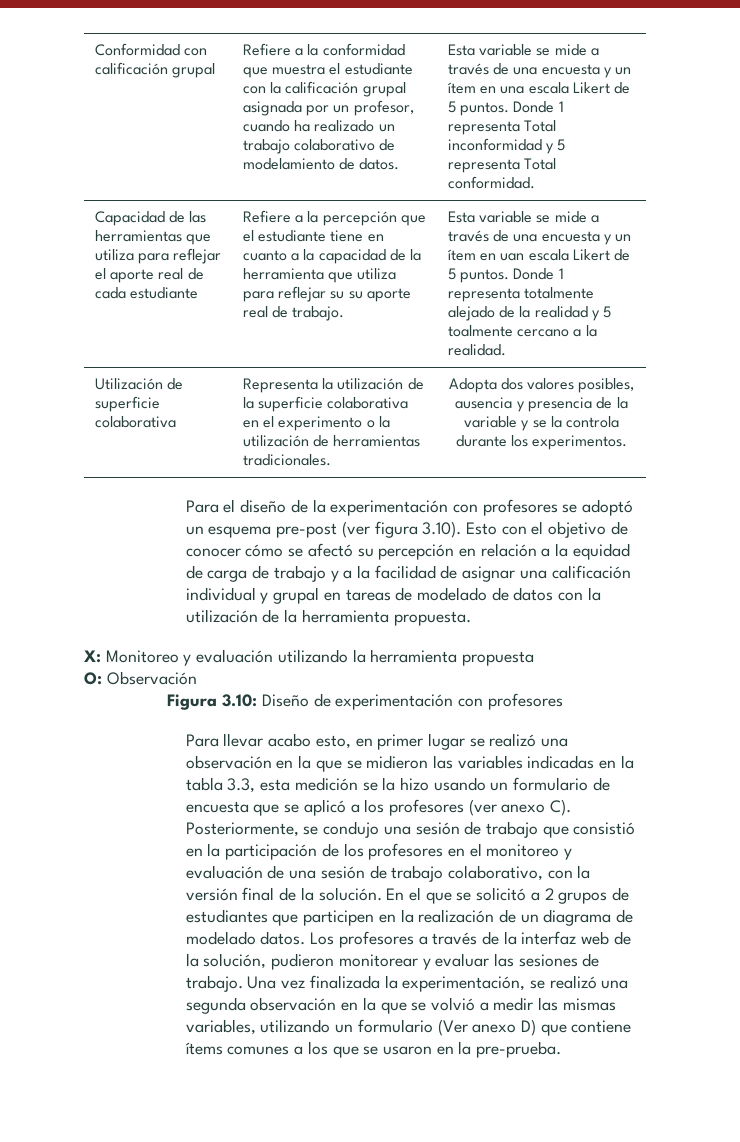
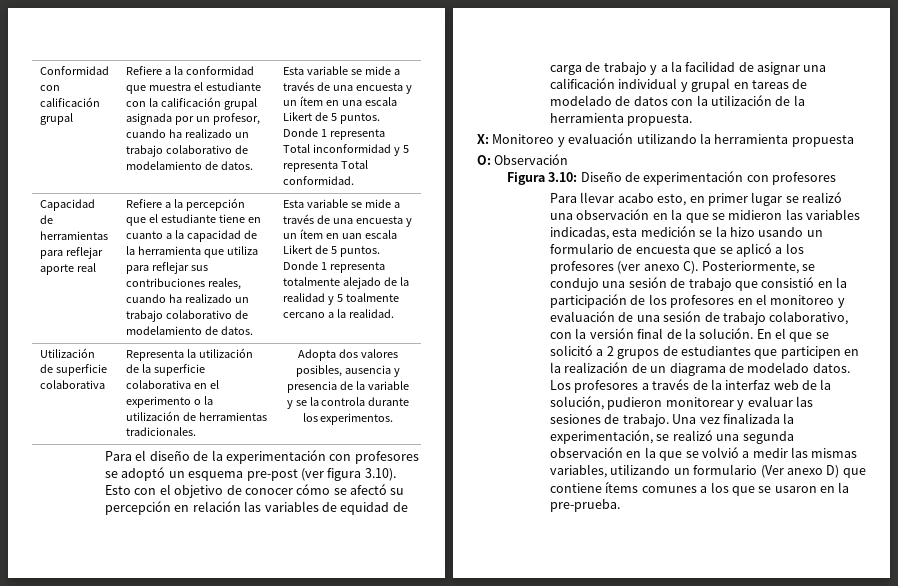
[189,211,207,223] [94,230,212,245] [94,248,222,264] [94,268,204,283] [94,287,199,299] las herramientas que utiliza para reflejar el aporte real de cada estudiante -> [40,231,109,240] [40,247,104,259] [40,263,97,275] herramientas para reflejar aporte real
[330,288,412,302] [242,306,345,321] su su aporte real de trabajo. -> [191,265,209,271] [126,278,242,290] [126,294,250,303] [126,310,249,322] [126,326,254,335] sus contribuciones reales, cuando ha realizado un trabajo colaborativo de modelamiento de datos.
[541,543,569,557] a la -> [244,501,337,512] las variables de
[527,755,634,769] [185,777,256,793] indicadas en la tabla 3.3, -> [550,227,610,240] indicadas,

